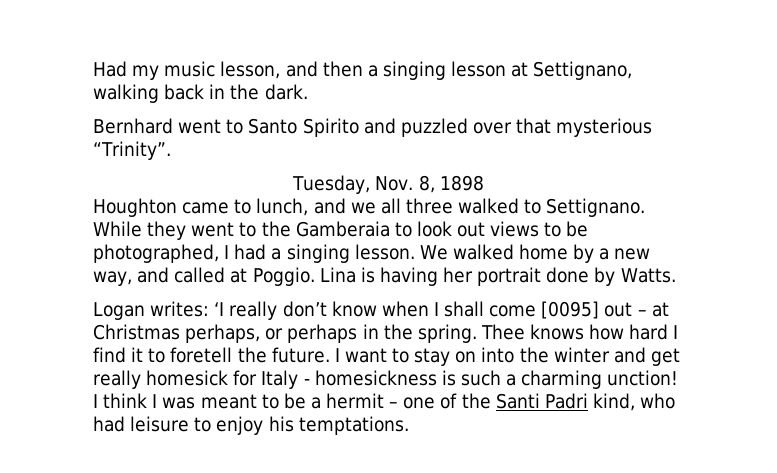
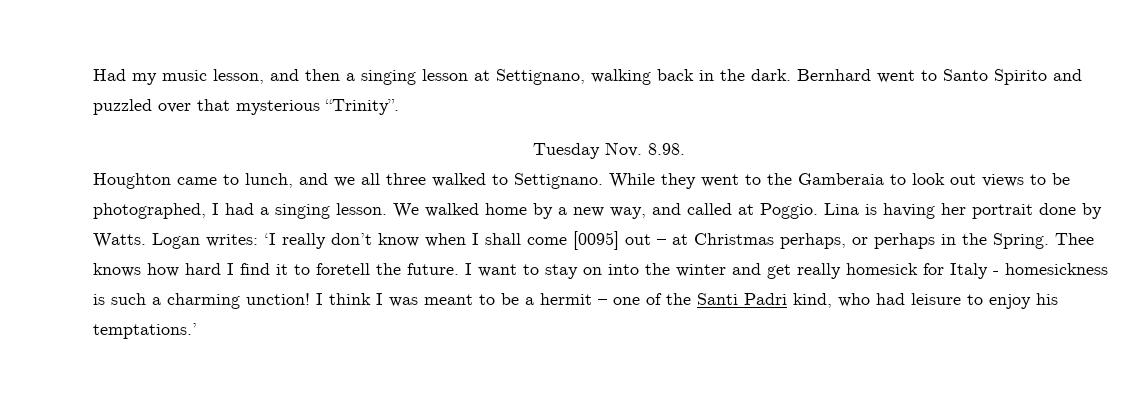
(308, 92) // -> (791, 75) none
[292,175,484,194] Tuesday, Nov. 8, 1898 -> [532,142,685,159] Tuesday Nov. 8.98.
(676, 275) // -> (146, 240) none
[417,324,477,343] spring. -> [993,233,1049,249] Spring.
[298,416,409,435] temptations. -> [93,323,197,339] temptations.’

